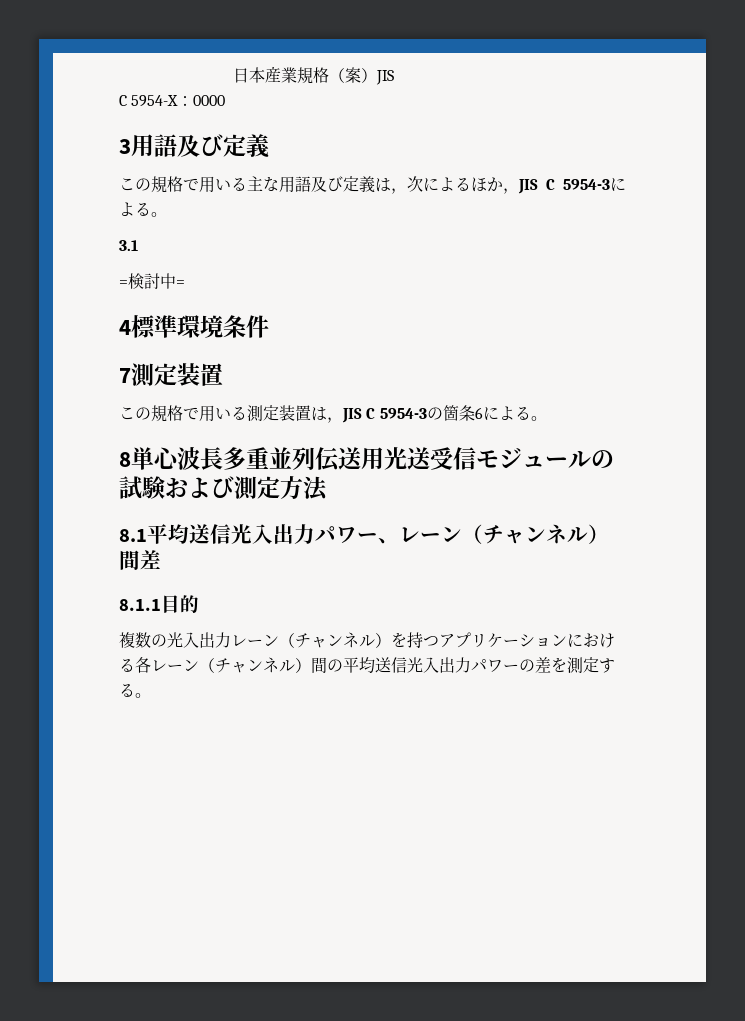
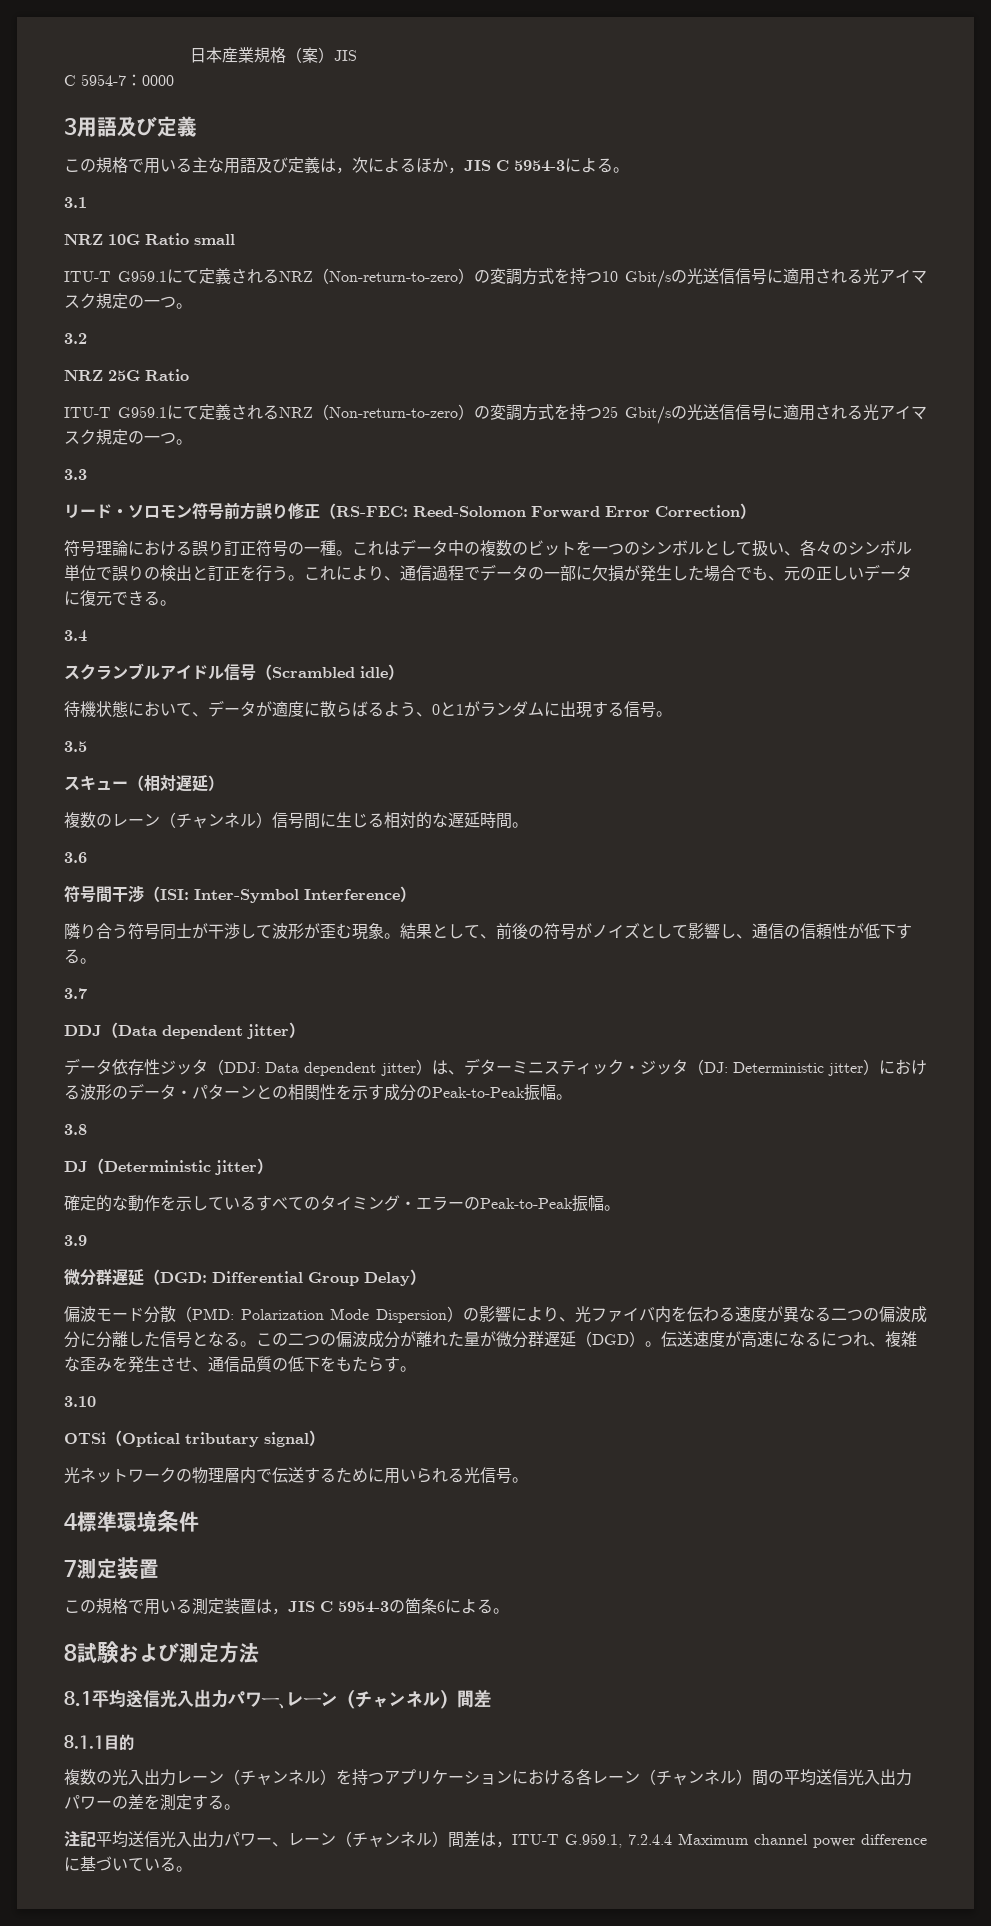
[131,95,179,107] 5954-X -> [81,74,126,86] 5954-7
[119,273,185,289] =検討中= -> [64,233,235,245] [64,268,927,288] [64,293,192,309] [64,333,87,344] [64,369,189,381] [64,404,927,424] [64,429,192,445] [64,469,87,480] [64,502,756,520] [64,539,912,557] [64,564,912,582] [64,590,176,606] [64,630,87,642] [64,663,404,681] [64,700,672,718] [64,741,87,752] [64,775,224,792] [64,812,528,829] [64,852,87,863] [64,885,416,903] [64,923,912,940] [64,949,96,964] [64,988,87,999] [64,1022,305,1039] [64,1058,927,1076] [64,1083,572,1101] [64,1124,87,1135] [64,1158,273,1175] [64,1195,620,1212] [64,1235,87,1246] [64,1269,426,1286] [64,1306,927,1323] [64,1331,917,1348] [64,1356,416,1373] [64,1396,96,1407] [64,1430,325,1447] [64,1467,528,1484] NRZ 10G Ratio small // ITU-T G959.1にて定義されるNRZ（Non-return-to-zero）の変調方式を持つ10 Gbit/sの光送信信号に適用される光アイマスク規定の一つ。 // 3.2 // NRZ 25G Ratio // ITU-T G959.1にて定義されるNRZ（Non-return-to-zero）の変調方式を持つ25 Gbit/sの光送信信号に適用される光アイマスク規定の一つ。 // 3.3 // リード・ソロモン符号前方誤り修正（RS-FEC: Reed-Solomon Forward Error Correction） // 符号理論における誤り訂正符号の一種。これはデータ中の複数のビットを一つのシンボルとして扱い、各々のシンボル単位で誤りの検出と訂正を行う。これにより、通信過程でデータの一部に欠損が発生した場合でも、元の正しいデータに復元できる。 // 3.4 // スクランブルアイドル信号（Scrambled idle） // 待機状態において、データが適度に散らばるよう、0と1がランダムに出現する信号。 // 3.5 // スキュー（相対遅延） // 複数のレーン（チャンネル）信号間に生じる相対的な遅延時間。 // 3.6 // 符号間干渉（ISI: Inter-Symbol Interference） // 隣り合う符号同士が干渉して波形が歪む現象。結果として、前後の符号がノイズとして影響し、通信の信頼性が低下する。 // 3.7 // DDJ（Data dependent jitter） // データ依存性ジッタ（DDJ: Data dependent jitter）は、デターミニスティック・ジッタ（DJ: Deterministic jitter）における波形のデータ・パターンとの相関性を示す成分のPeak-to-Peak振幅。 // 3.8 // DJ（Deterministic jitter） // 確定的な動作を示しているすべてのタイミング・エラーのPeak-to-Peak振幅。 // 3.9 // 微分群遅延（DGD: Differential Group Delay） // 偏波モード分散（PMD: Polarization Mode Dispersion）の影響により、光ファイバ内を伝わる速度が異なる二つの偏波成分に分離した信号となる。この二つの偏波成分が離れた量が微分群遅延（DGD）。伝送速度が高速になるにつれ、複雑な歪みを発生させ、通信品質の低下をもたらす。 // 3.10 // OTSi（Optical tributary signal） // 光ネットワークの物理層内で伝送するために用いられる光信号。
[131,447,614,472] 単心波長多重並列伝送用光送受信モジュールの -> (77, 1652) none
(151, 695) none -> [64,1831,927,1848] [64,1856,192,1872] // 注記平均送信光入出力パワー、レーン（チャンネル）間差は，ITU-T G.959.1, 7.2.4.4 Maximum channel power differenceに基づいている。

